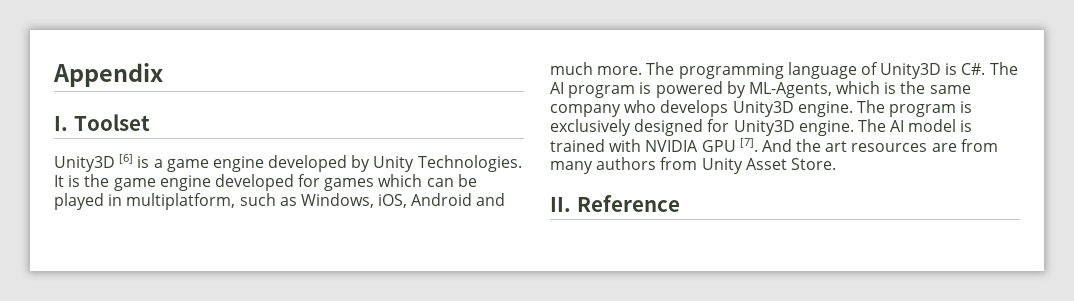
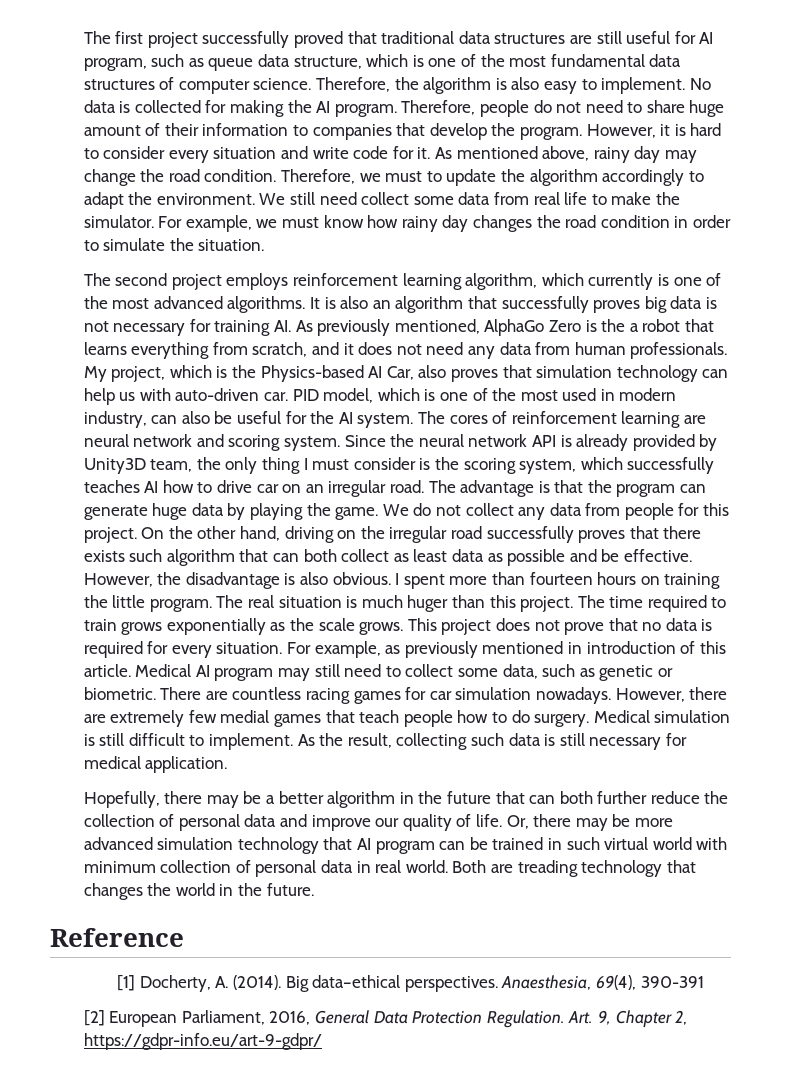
[53,63,163,87] [54,114,150,131] [54,154,522,172] [54,174,477,191] [54,193,506,210] [550,62,1018,79] [550,81,971,98] [550,100,973,117] [550,119,973,136] [550,138,998,152] [550,157,836,174] [550,195,680,212] Appendix // I. Toolset // Unity3D [6] is a game engine developed by Unity Technologies. It is the game engine developed for games which can be played in multiplatform, such as Windows, iOS, Android and much more. The programming language of Unity3D is C#. The AI program is powered by ML-Agents, which is the same company who develops Unity3D engine. The program is exclusively designed for Unity3D engine. The AI model is trained with NVIDIA GPU [7]. And the art resources are from many authors from Unity Asset Store. // II. Reference -> [83,31,714,48] [83,54,682,71] [83,77,711,94] [83,100,725,117] [83,123,722,140] [83,146,697,163] [83,169,704,186] [83,192,680,209] [83,215,731,232] [83,238,265,251] [83,273,722,290] [83,296,717,313] [83,319,714,336] [83,342,728,359] [83,365,729,382] [83,388,677,405] [83,411,706,428] [83,434,718,451] [83,457,715,474] [83,480,707,497] [83,503,730,520] [83,526,702,543] [83,549,692,566] [83,572,721,589] [83,595,727,612] [83,618,713,635] [83,641,726,658] [83,664,673,681] [83,687,728,704] [83,710,731,727] [83,733,687,750] [83,756,228,773] [83,791,729,808] [83,814,673,831] [83,837,728,854] [83,860,696,877] [83,883,314,900] [50,928,184,947] [117,975,704,992] [83,1010,688,1028] [83,1033,322,1050] The first project successfully proved that traditional data structures are still useful for AI program, such as queue data structure, which is one of the most fundamental data structures of computer science. Therefore, the algorithm is also easy to implement. No data is collected for making the AI program. Therefore, people do not need to share huge amount of their information to companies that develop the program. However, it is hard to consider every situation and write code for it. As mentioned above, rainy day may change the road condition. Therefore, we must to update the algorithm accordingly to adapt the environment. We still need collect some data from real life to make the simulator. For example, we must know how rainy day changes the road condition in order to simulate the situation. // The second project employs reinforcement learning algorithm, which currently is one of the most advanced algorithms. It is also an algorithm that successfully proves big data is not necessary for training AI. As previously mentioned, AlphaGo Zero is the a robot that learns everything from scratch, and it does not need any data from human professionals. My project, which is the Physics-based AI Car, also proves that simulation technology can help us with auto-driven car. PID model, which is one of the most used in modern industry, can also be useful for the AI system. The cores of reinforcement learning are neural network and scoring system. Since the neural network API is already provided by Unity3D team, the only thing I must consider is the scoring system, which successfully teaches AI how to drive car on an irregular road. The advantage is that the program can generate huge data by playing the game. We do not collect any data from people for this project. On the other hand, driving on the irregular road successfully proves that there exists such algorithm that can both collect as least data as possible and be effective. However, the disadvantage is also obvious. I spent more than fourteen hours on training the little program. The real situation is much huger than this project. The time required to train grows exponentially as the scale grows. This project does not prove that no data is required for every situation. For example, as previously mentioned in introduction of this article. Medical AI program may still need to collect some data, such as genetic or biometric. There are countless racing games for car simulation nowadays. However, there are extremely few medial games that teach people how to do surgery. Medical simulation is still difficult to implement. As the result, collecting such data is still necessary for medical application. // Hopefully, there may be a better algorithm in the future that can both further reduce the collection of personal data and improve our quality of life. Or, there may be more advanced simulation technology that AI program can be trained in such virtual world with minimum collection of personal data in real world. Both are treading technology that changes the world in the future. // Reference // [1] Docherty, A. (2014). Big data–ethical perspectives. Anaesthesia, 69(4), 390-391 // [2] European Parliament, 2016, General Data Protection Regulation. Art. 9, Chapter 2, https://gdpr-info.eu/art-9-gdpr/

